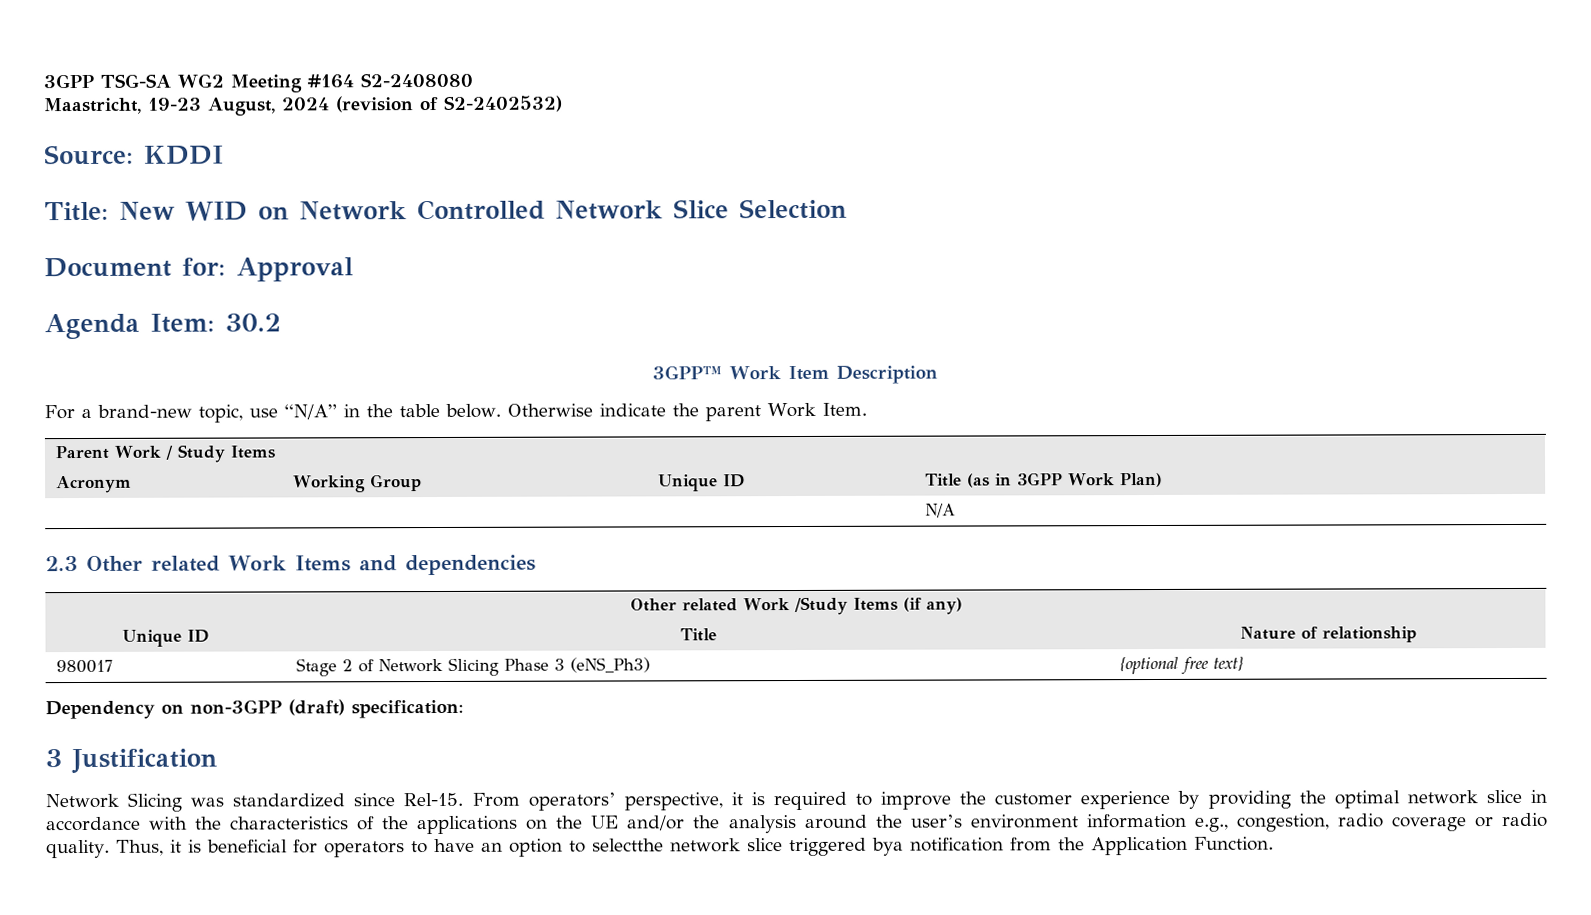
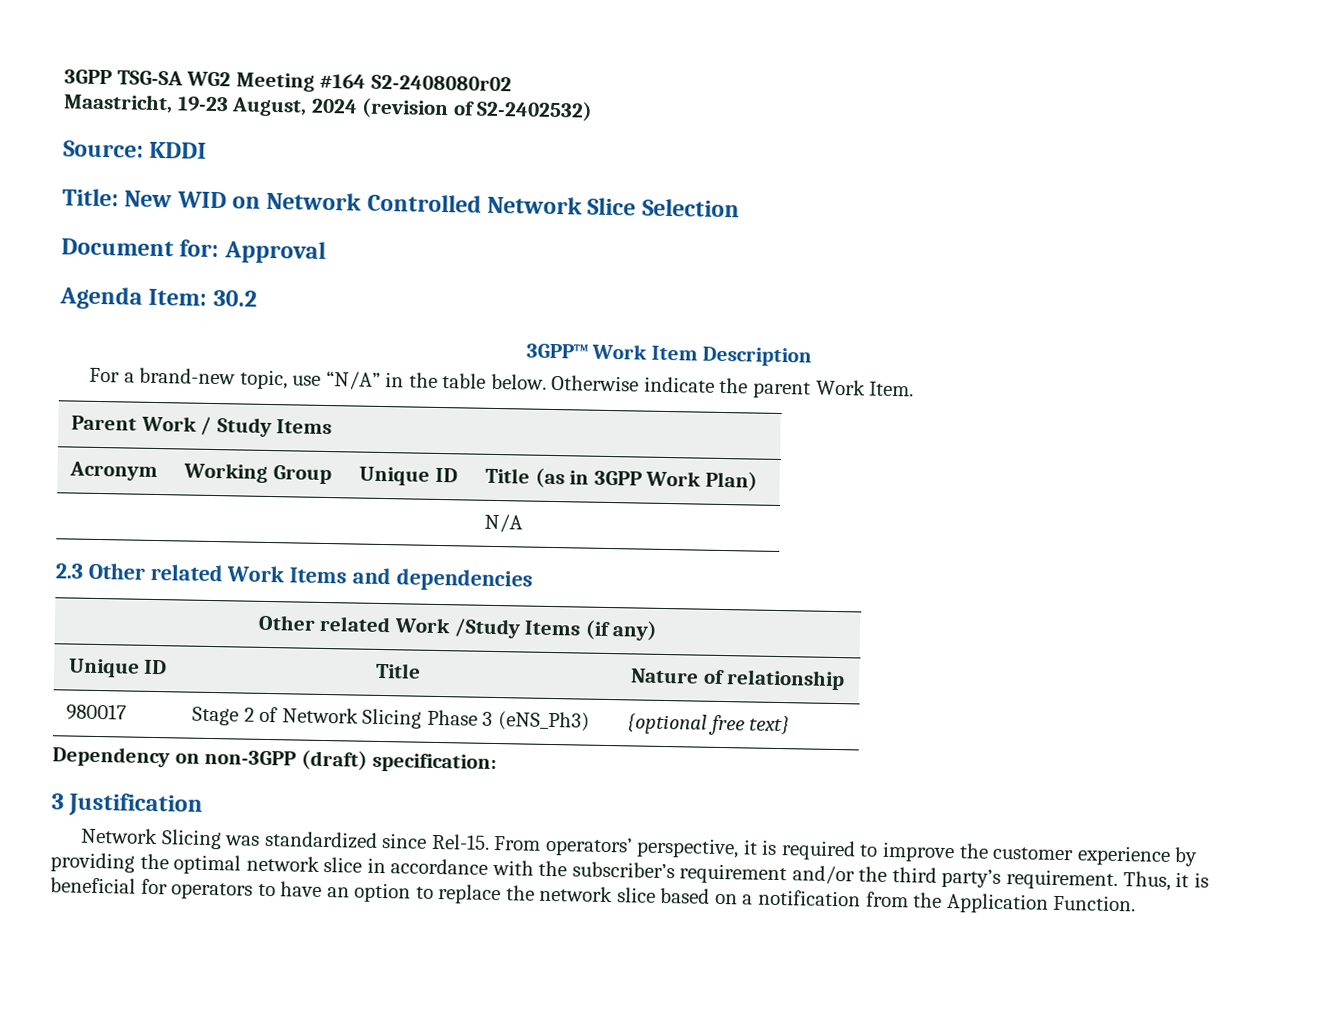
[360,72,473,88] S2-2408080 -> [370,74,512,92] S2-2408080r02
[230,812,1548,835] [46,839,110,859] characteristics of the applications on the UE and/or the analysis around the user’s environment information e.g., congestion, radio coverage or radio quality. -> [571,861,1119,891] subscriber’s requirement and/or the third party’s requirement.
[591,837,904,857] selectthe network slice triggered bya -> [438,884,754,905] replace the network slice based on a

